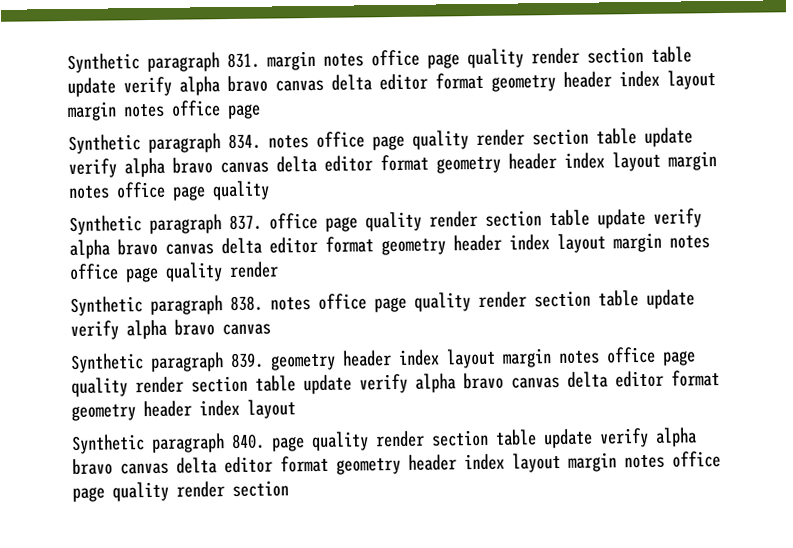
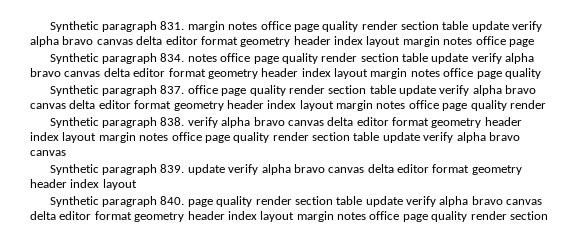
(263, 303) none -> [187,117,522,128] [30,132,136,143] verify alpha bravo canvas delta editor format geometry header index layout margin
[270,346,696,371] [71,375,296,397] geometry header index layout margin notes office page quality render section table -> (185, 168) none

